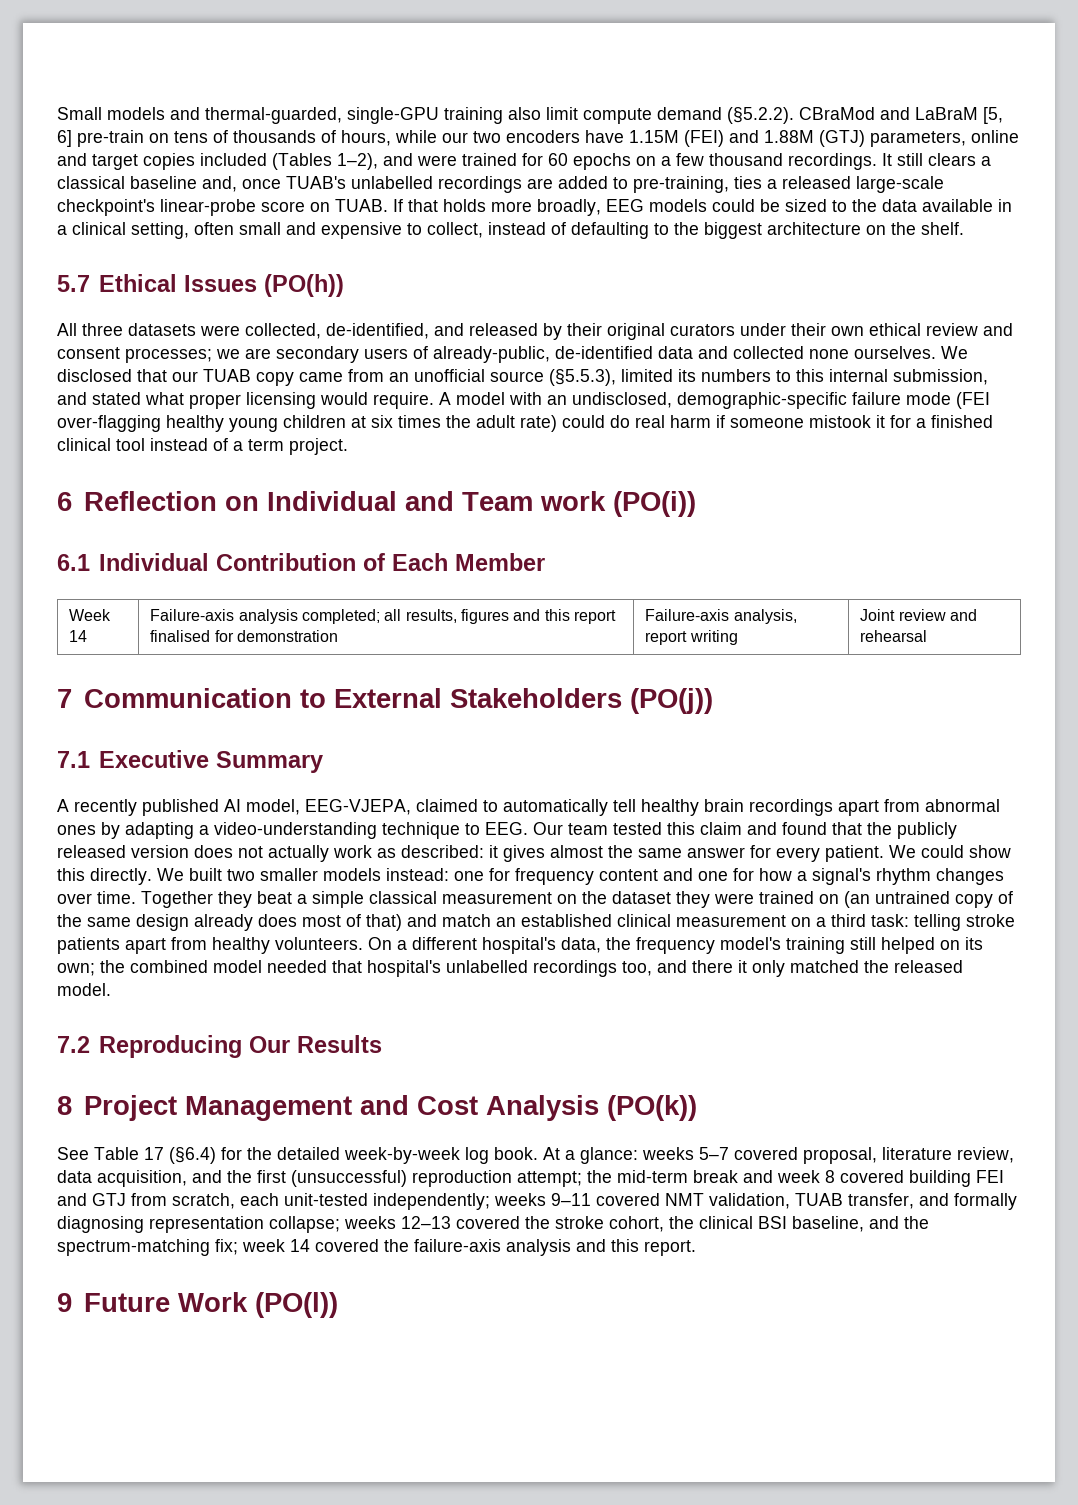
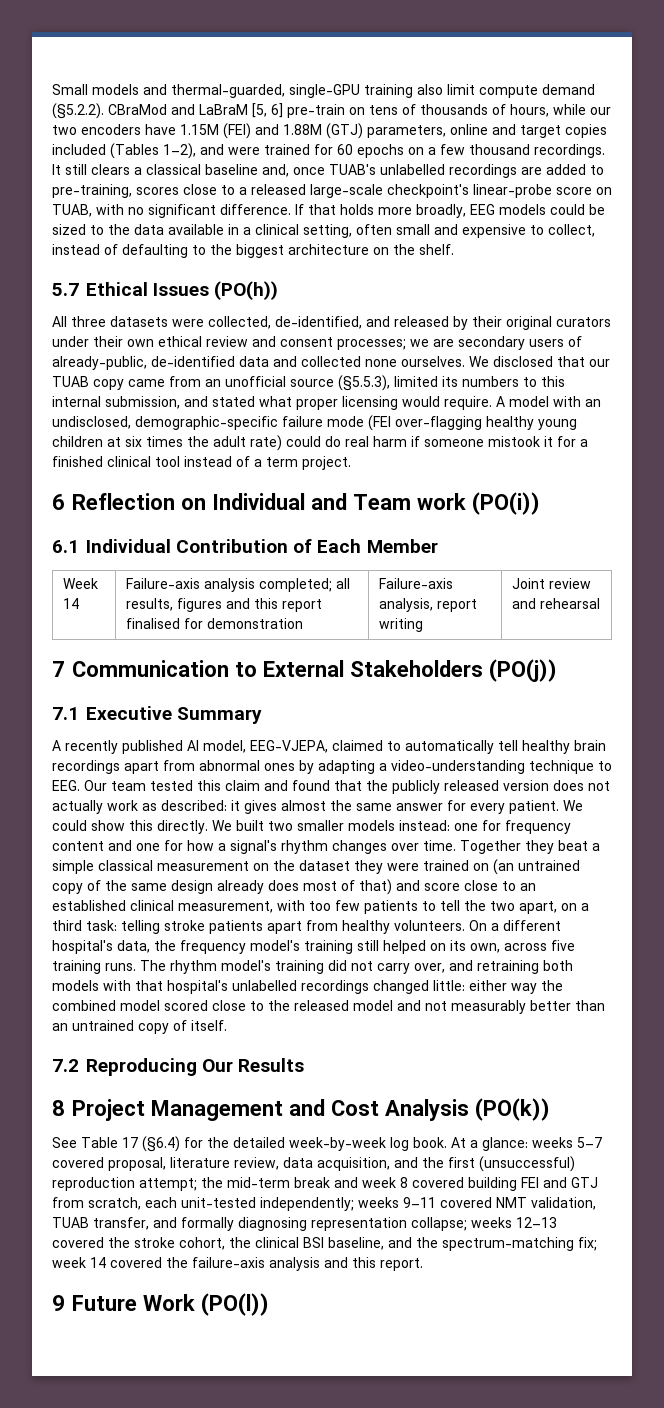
[734,176,762,189] ties -> [136,184,235,195] scores close to
[335,199,388,212] TUAB. -> [52,204,291,218] TUAB, with no significant difference.
[442,914,786,927] match an established clinical measurement -> [424,880,536,891] [52,900,557,914] score close to an established clinical measurement, with too few patients to tell the two apart,
[57,960,963,977] [57,983,111,996] own; the combined model needed that hospital's unlabelled recordings too, and there it only matched the released model. -> [470,940,575,953] [52,960,573,974] [52,980,563,994] [52,1000,605,1014] [52,1020,227,1034] own, across five training runs. The rhythm model's training did not carry over, and retraining both models with that hospital's unlabelled recordings changed little: either way the combined model scored close to the released model and not measurably better than an untrained copy of itself.

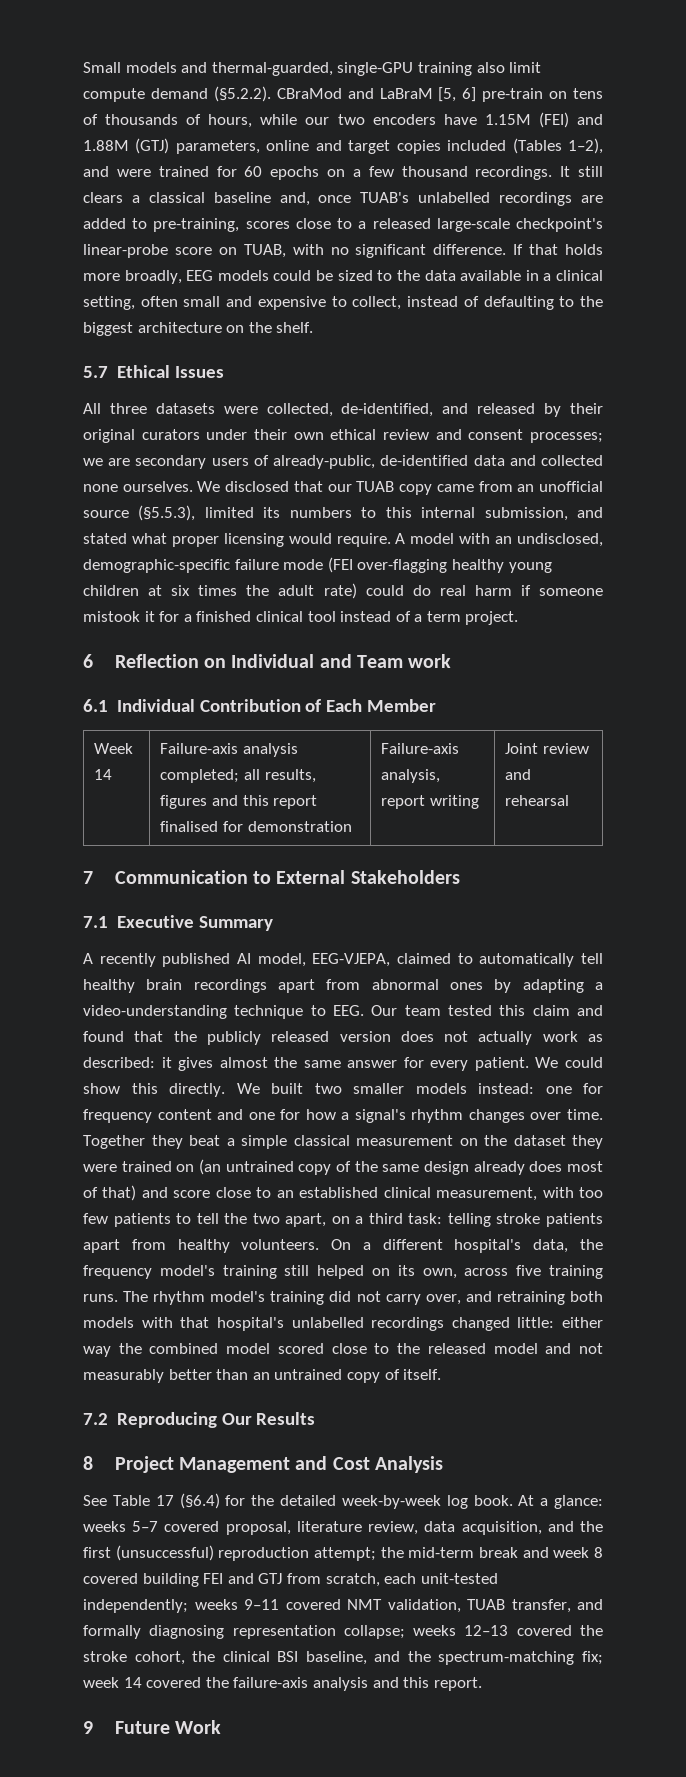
[214,281,279,300] (PO(h)) -> (224, 372) none
[472,492,540,515] (PO(i)) -> (452, 661) none
[489,659,557,682] (PO(j)) -> (460, 877) none
[475,1098,550,1121] (PO(k)) -> (443, 1464) none
[201,1293,269,1316] (PO(l)) -> (222, 1727) none

